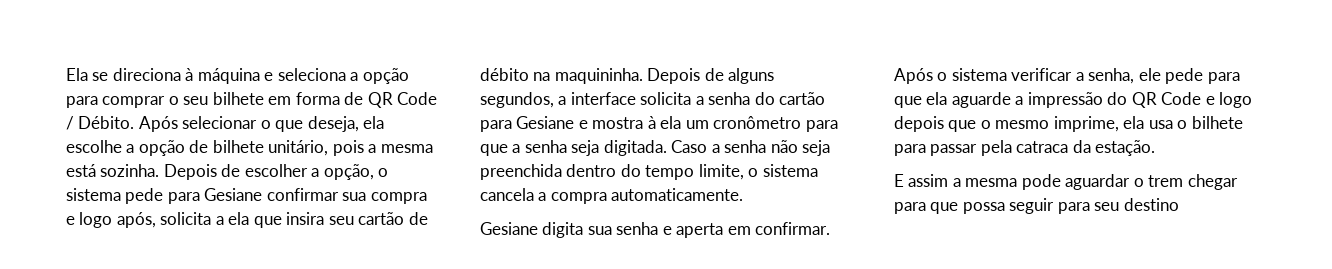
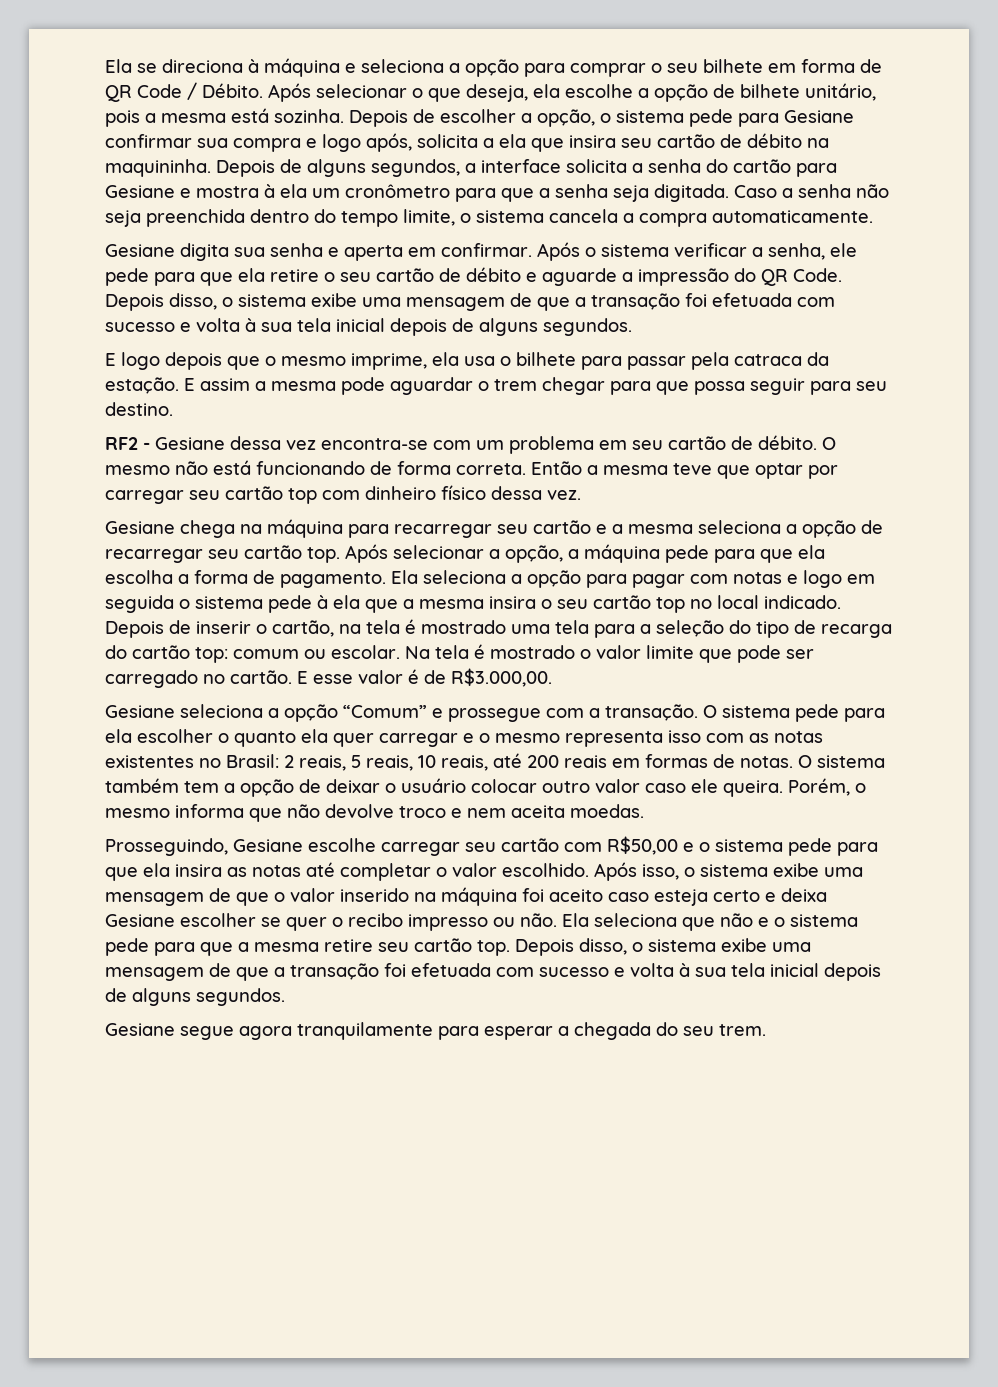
(948, 98) none -> [270,267,537,282] retire o seu cartão de débito e
[1161,92,1215,105] Code e -> [793,268,842,282] [105,293,835,311] [105,318,632,336] [105,353,116,366] Code. Depois disso, o sistema exibe uma mensagem de que a transação foi efetuada com sucesso e volta à sua tela inicial depois de alguns segundos. // E
(1156, 148) // -> (179, 385) none
[1123,198,1179,211] destino -> [105,402,173,416] [105,435,836,454] [105,460,838,479] [105,485,581,504] [105,519,883,538] [105,544,825,563] [105,570,875,588] [105,595,841,613] [105,619,892,638] [105,644,814,663] [105,668,552,688] [105,704,885,722] [105,729,823,747] [105,753,885,771] [105,778,866,797] [105,804,644,822] [105,836,878,856] [105,862,863,881] [105,887,827,906] [105,913,858,931] [105,938,811,956] [105,963,881,981] [105,988,285,1006] [105,1022,766,1040] destino. // RF2 - Gesiane dessa vez encontra-se com um problema em seu cartão de débito. O mesmo não está funcionando de forma correta. Então a mesma teve que optar por carregar seu cartão top com dinheiro físico dessa vez. // Gesiane chega na máquina para recarregar seu cartão e a mesma seleciona a opção de recarregar seu cartão top. Após selecionar a opção, a máquina pede para que ela escolha a forma de pagamento. Ela seleciona a opção para pagar com notas e logo em seguida o sistema pede à ela que a mesma insira o seu cartão top no local indicado. Depois de inserir o cartão, na tela é mostrado uma tela para a seleção do tipo de recarga do cartão top: comum ou escolar. Na tela é mostrado o valor limite que pode ser carregado no cartão. E esse valor é de R$3.000,00. // Gesiane seleciona a opção “Comum” e prossegue com a transação. O sistema pede para ela escolher o quanto ela quer carregar e o mesmo representa isso com as notas existentes no Brasil: 2 reais, 5 reais, 10 reais, até 200 reais em formas de notas. O sistema também tem a opção de deixar o usuário colocar outro valor caso ele queira. Porém, o mesmo informa que não devolve troco e nem aceita moedas. // Prosseguindo, Gesiane escolhe carregar seu cartão com R$50,00 e o sistema pede para que ela insira as notas até completar o valor escolhido. Após isso, o sistema exibe uma mensagem de que o valor inserido na máquina foi aceito caso esteja certo e deixa Gesiane escolher se quer o recibo impresso ou não. Ela seleciona que não e o sistema pede para que a mesma retire seu cartão top. Depois disso, o sistema exibe uma mensagem de que a transação foi efetuada com sucesso e volta à sua tela inicial depois de alguns segundos. // Gesiane segue agora tranquilamente para esperar a chegada do seu trem.

